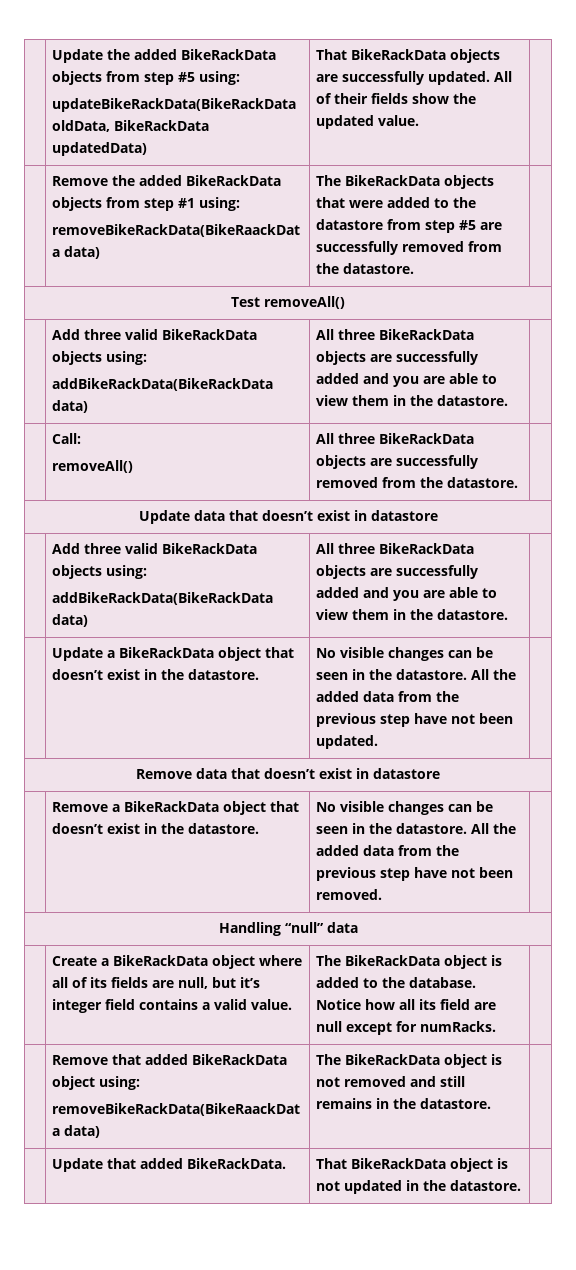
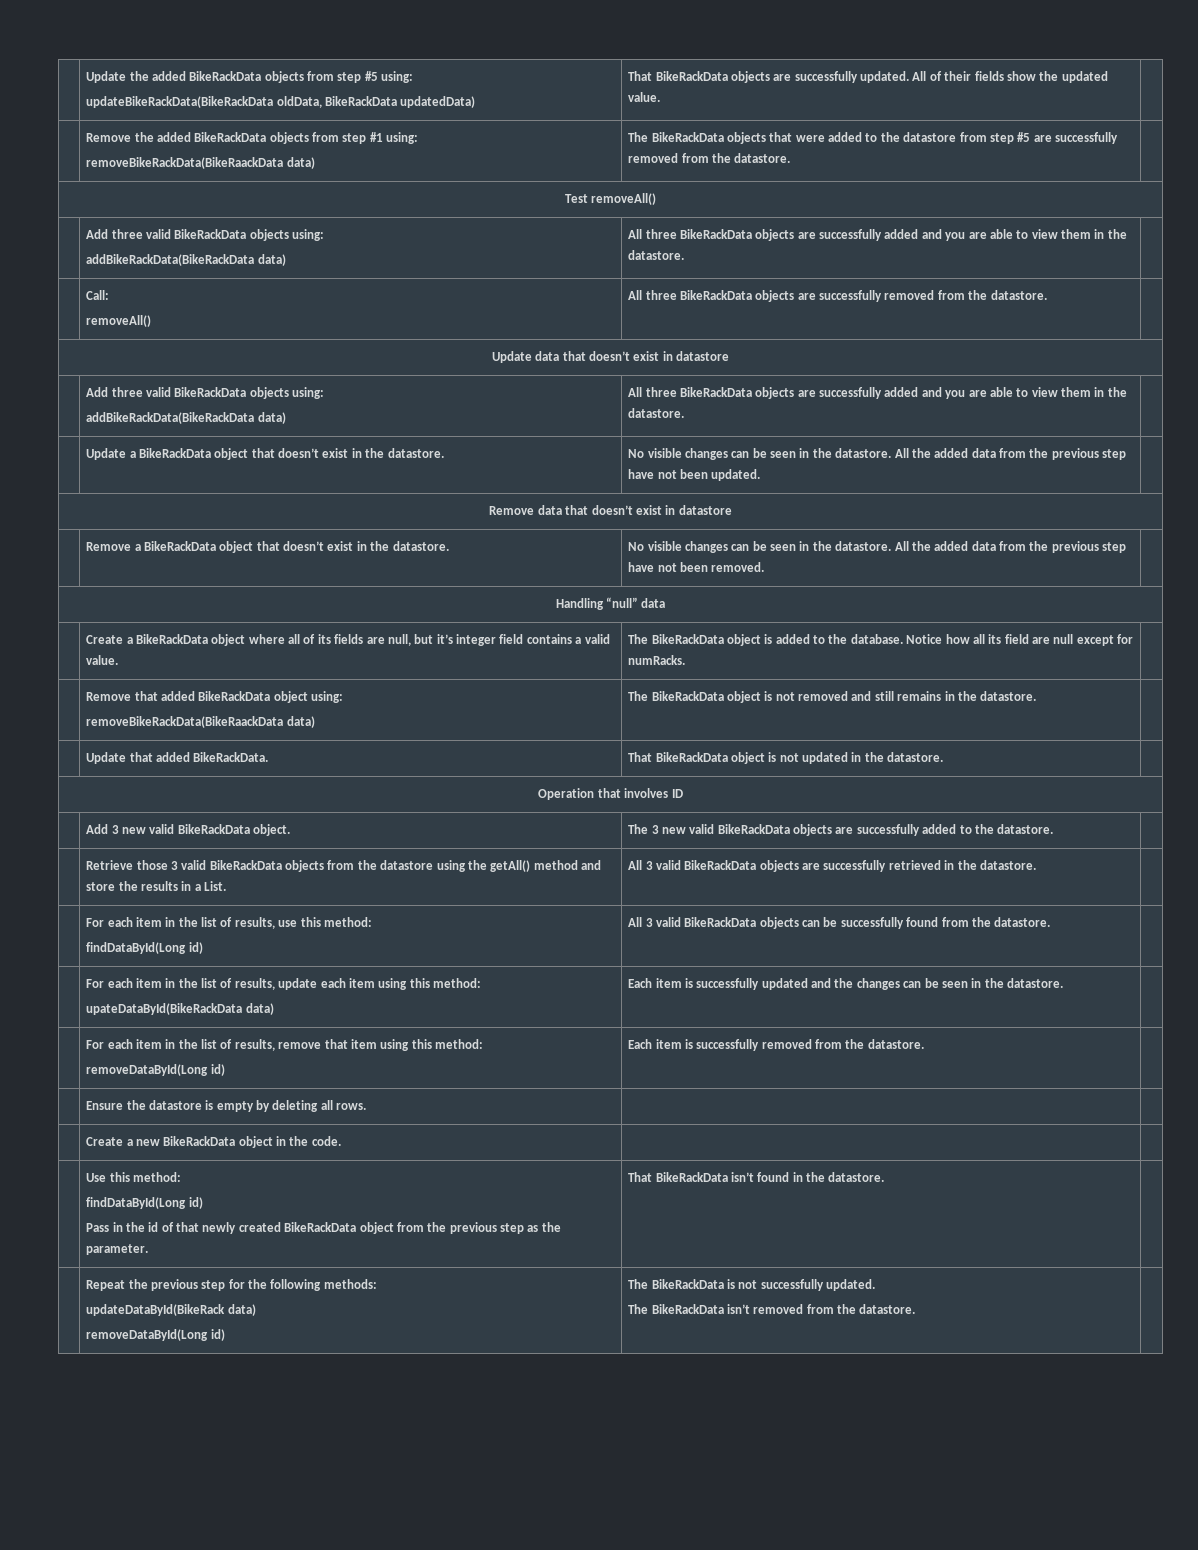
(522, 1185) none -> [538,788,683,800] [86,824,291,836] [628,824,1054,836] [86,860,602,872] [86,881,227,891] [628,860,1036,872] [86,917,372,929] [86,942,203,954] [628,917,1051,929] [86,978,482,990] [86,1003,274,1015] [628,978,1064,990] [86,1039,484,1051] [86,1064,225,1076] [628,1039,924,1051] [86,1100,367,1112] [86,1136,341,1148] [86,1172,181,1182] [86,1197,203,1209] [86,1222,561,1234] [86,1244,149,1255] [628,1172,885,1182] [86,1279,377,1291] [86,1304,256,1316] [86,1329,225,1341] [628,1279,876,1291] [628,1304,916,1314] // Operation that involves ID // | Add 3 new valid BikeRackData object. | The 3 new valid BikeRackData objects are successfully added to the datastore. | // | Retrieve those 3 valid BikeRackData objects from the datastore using the getAll() method and store the results in a List. | All 3 valid BikeRackData objects are successfully retrieved in the datastore. | // | For each item in the list of results, use this method: // findDataById(Long id) | All 3 valid BikeRackData objects can be successfully found from the datastore. | // | For each item in the list of results, update each item using this method: // upateDataById(BikeRackData data) | Each item is successfully updated and the changes can be seen in the datastore. | // | For each item in the list of results, remove that item using this method: // removeDataById(Long id) | Each item is successfully removed from the datastore. | // | Ensure the datastore is empty by deleting all rows. | | // | Create a new BikeRackData object in the code. | | // | Use this method: // findDataById(Long id) // Pass in the id of that newly created BikeRackData object from the previous step as the parameter. | That BikeRackData isn’t found in the datastore. | // | Repeat the previous step for the following methods: // updateDataById(BikeRack data) // removeDataById(Long id) | The BikeRackData is not successfully updated. // The BikeRackData isn’t removed from the datastore. |

